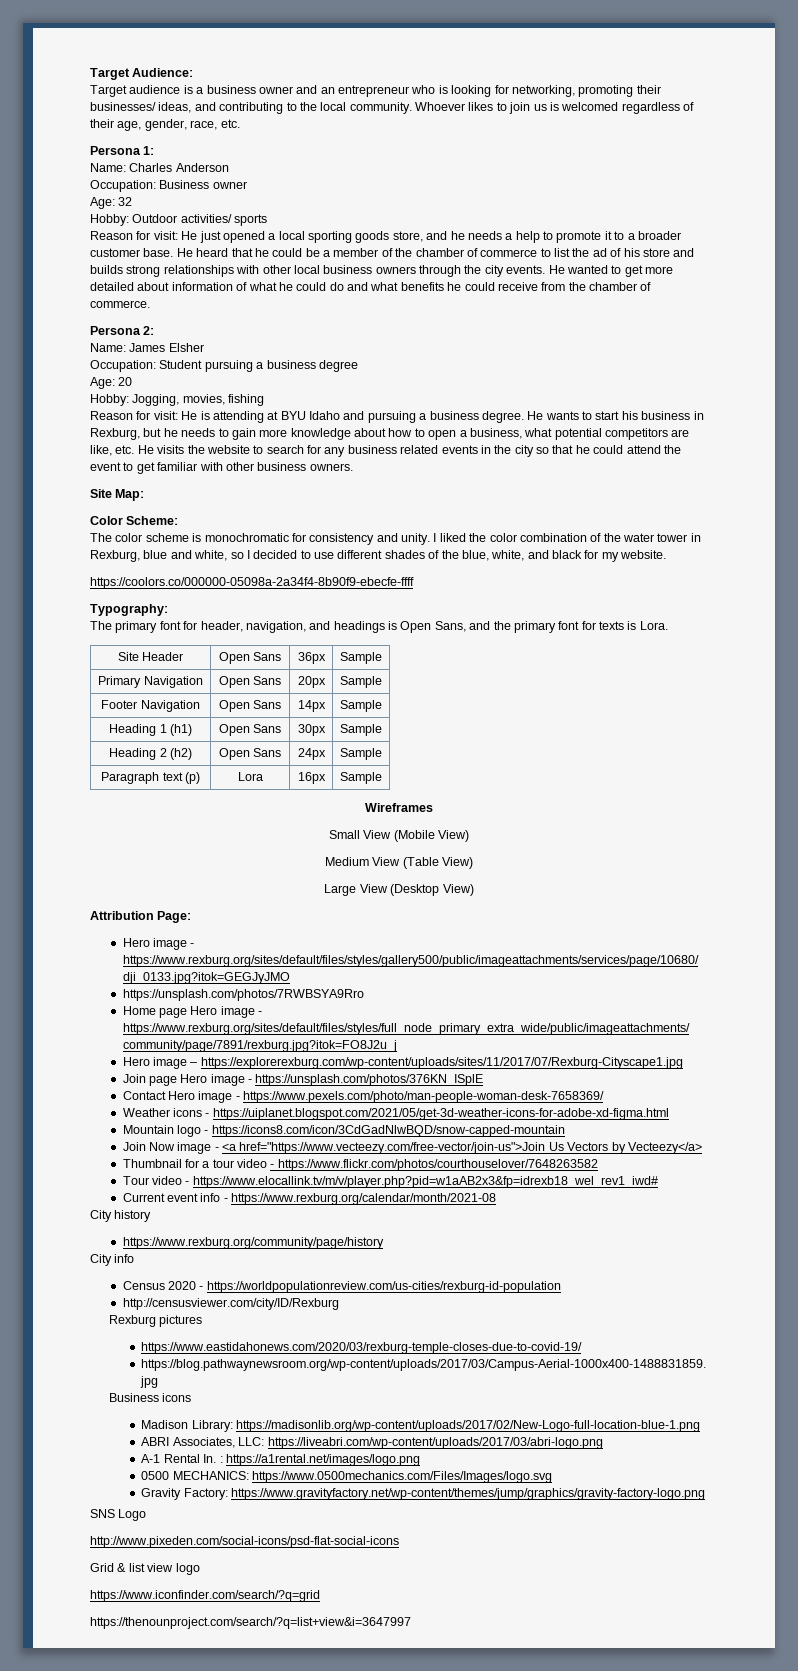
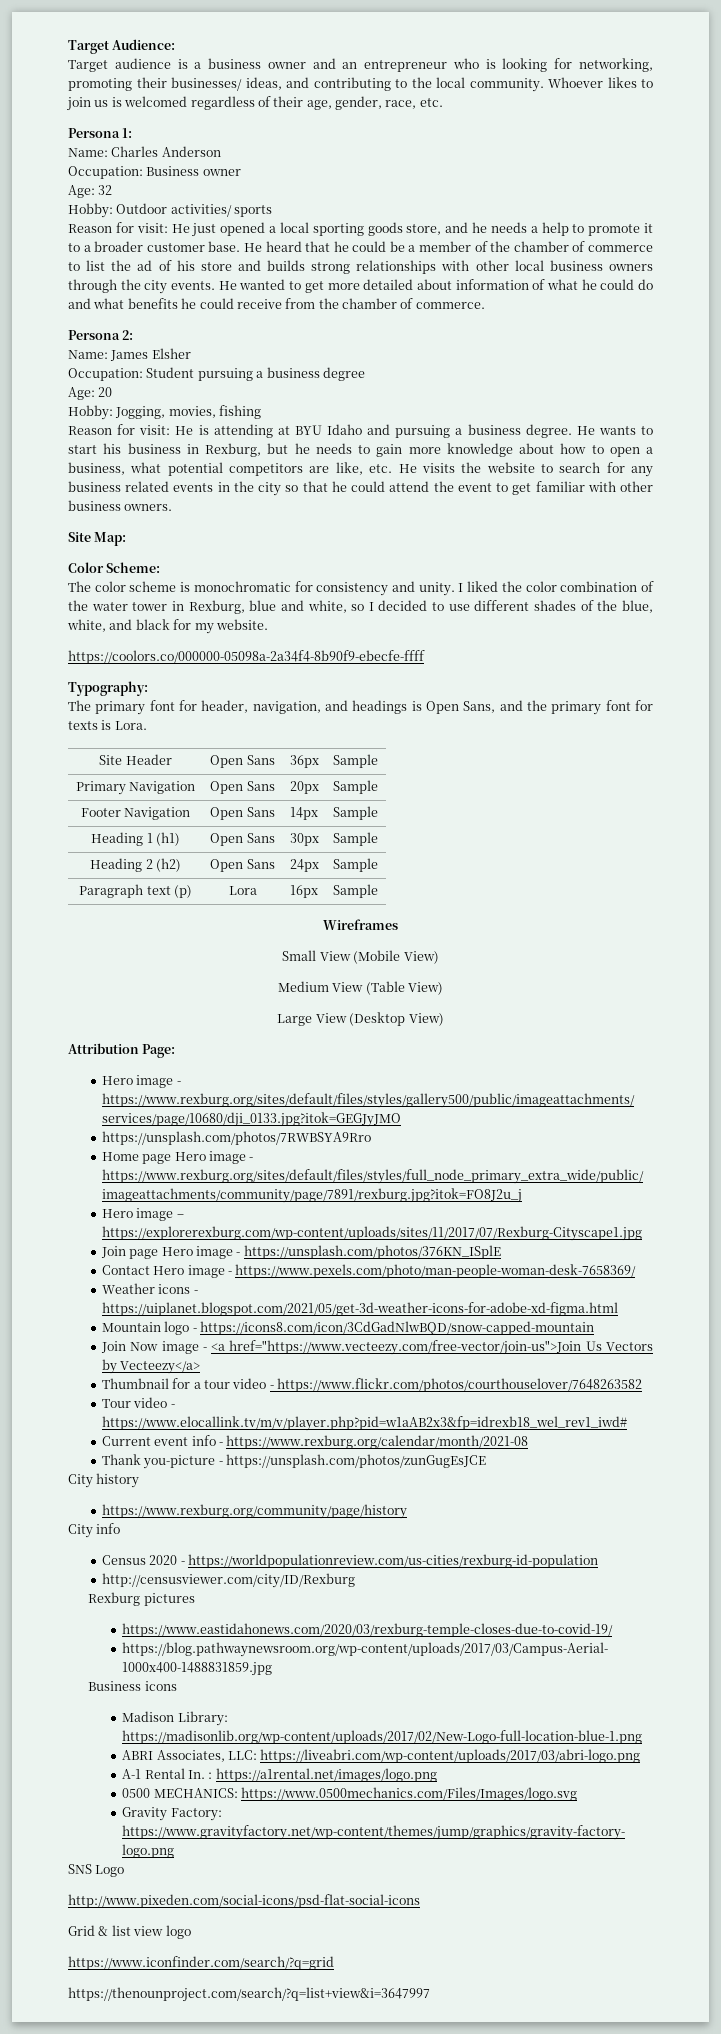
(497, 1199) none -> [101,1454,487,1469] // Thank you-picture - https://unsplash.com/photos/zunGugEsJCE

